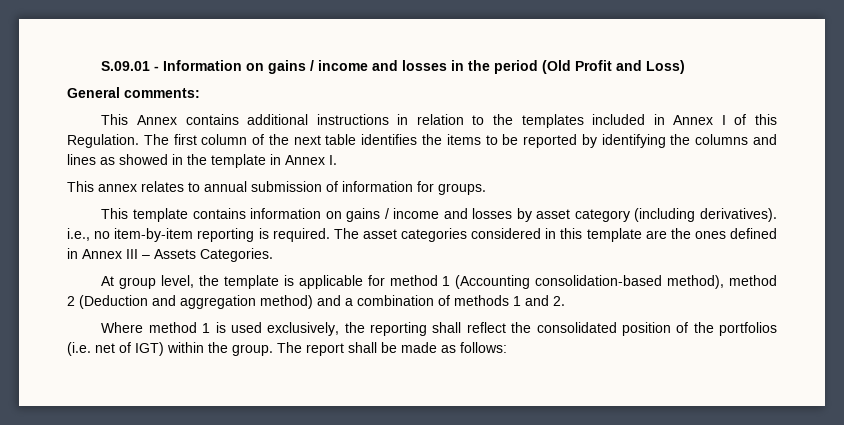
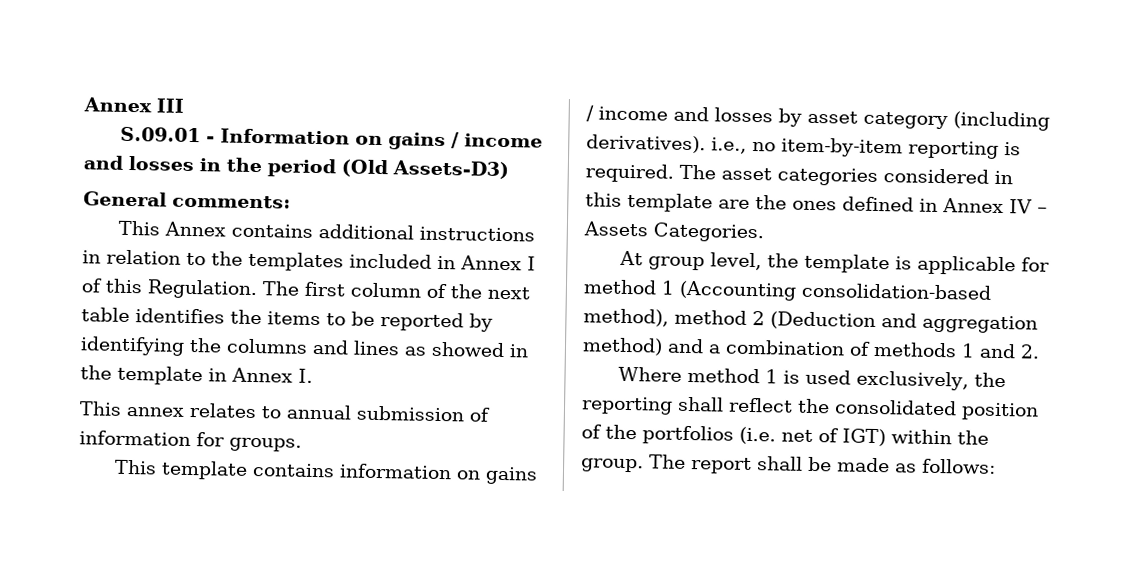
(101, 66) none -> [83,97,184,113] Annex III //
[575,60,686,74] Profit and Loss) -> [392,160,509,180] Assets-D3)
[126,249,138,259] III -> [1009,199,1032,214] IV

